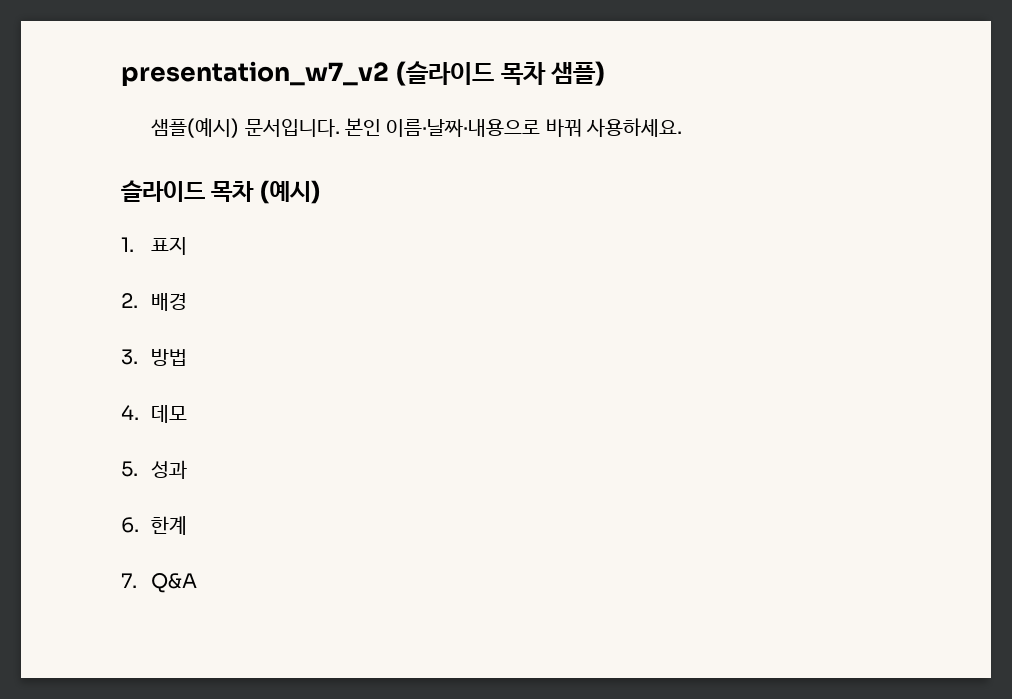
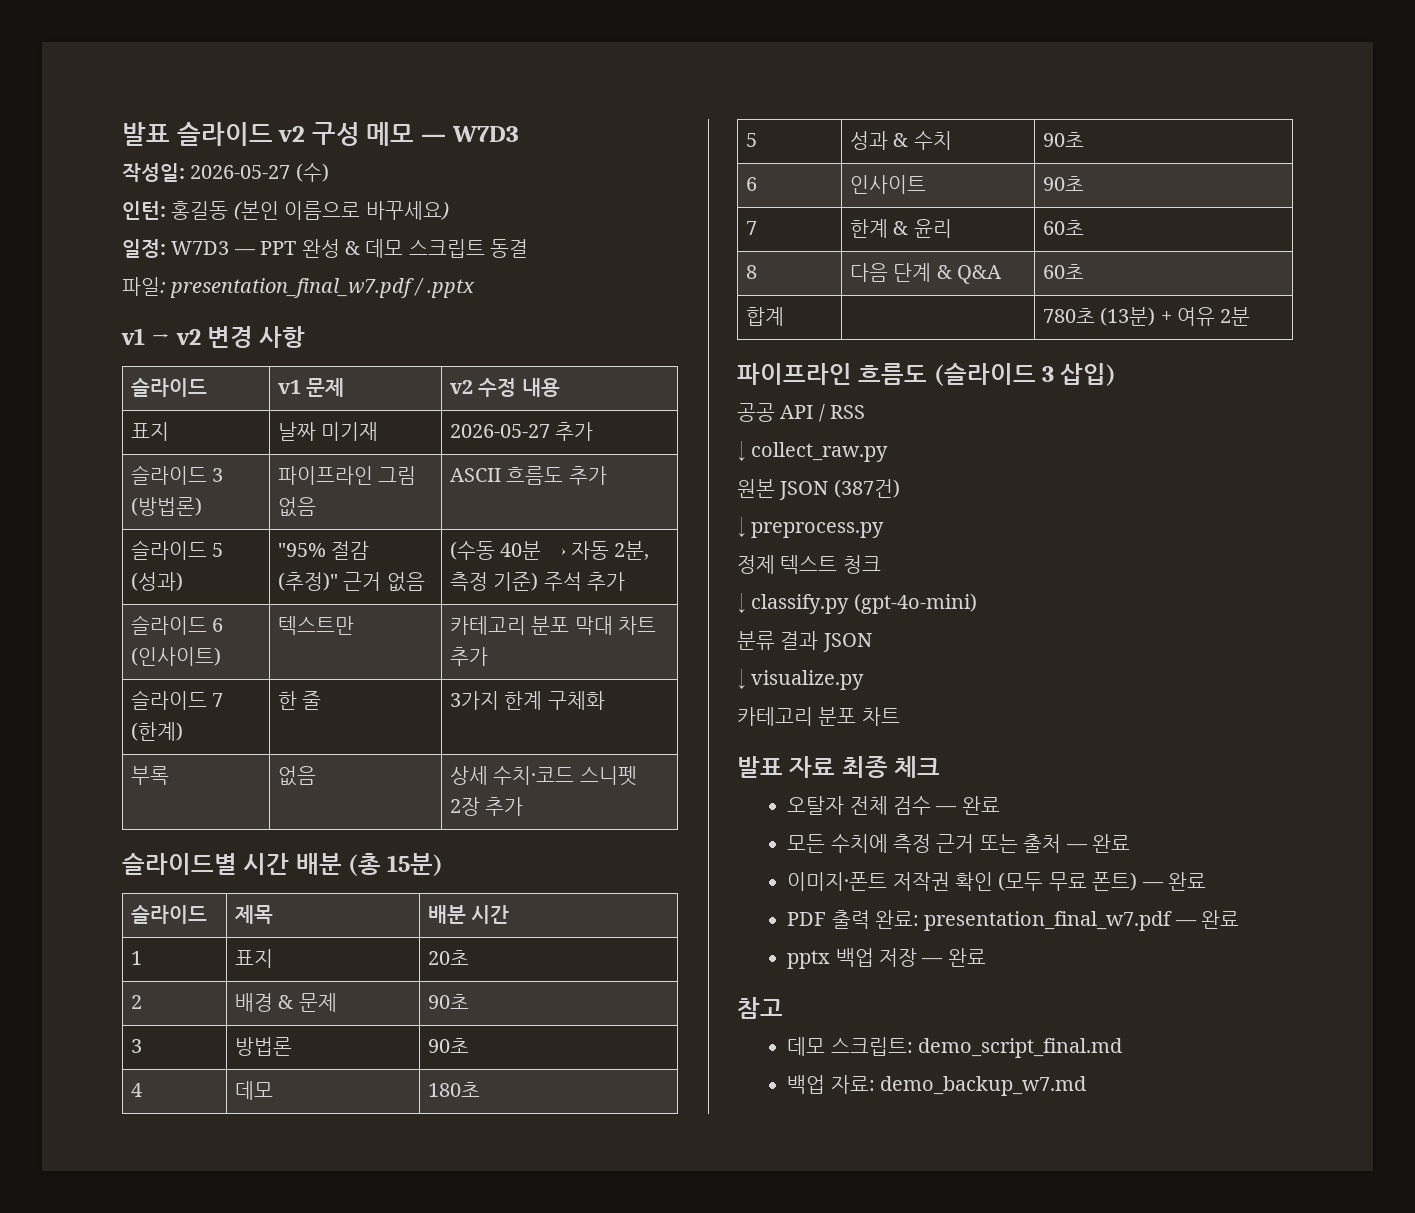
[121,61,606,86] [151,118,683,138] [121,180,320,204] [121,237,188,255] [121,293,188,311] [121,348,188,366] [121,405,188,423] [121,460,188,479] [121,516,188,535] [121,573,198,593] presentation_w7_v2 (슬라이드 목차 샘플) // 샘플(예시) 문서입니다. 본인 이름·날짜·내용으로 바꿔 사용하세요. // 슬라이드 목차 (예시) // 1. 표지 // 2. 배경 // 3. 방법 // 4. 데모 // 5. 성과 // 6. 한계 // 7. Q&A -> [122,122,519,146] [122,163,329,182] [122,201,449,220] [122,239,529,258] [122,277,476,298] [121,326,306,348] [130,378,207,397] [277,378,345,397] [449,378,560,397] [130,422,169,441] [277,422,379,441] [449,422,594,441] [130,465,224,485] [130,497,202,516] [277,466,417,485] [277,497,316,517] [449,466,607,485] [130,540,224,560] [130,572,183,591] [277,541,370,560] [277,572,425,592] [449,541,650,560] [449,572,626,591] [130,615,224,635] [130,647,221,666] [277,616,354,635] [449,616,657,635] [449,647,488,666] [130,690,224,710] [130,722,183,741] [277,691,322,710] [449,691,605,710] [130,766,169,785] [277,766,316,786] [449,766,637,786] [449,797,524,816] [122,853,444,876] [130,905,207,924] [234,905,273,924] [427,905,510,924] [130,951,142,965] [234,949,273,968] [427,950,469,965] [130,995,142,1009] [234,993,337,1012] [427,994,469,1009] [130,1039,142,1053] [234,1037,292,1056] [427,1038,469,1053] [130,1083,142,1097] [234,1081,273,1100] [427,1082,480,1097] [745,133,757,147] [849,131,952,150] [1042,132,1084,147] [745,177,757,191] [849,175,926,194] [1042,176,1084,191] [745,221,757,235] [849,219,952,238] [1042,220,1084,235] [745,265,757,279] [849,263,1003,284] [1042,264,1084,279] [745,307,784,326] [1042,307,1251,326] [737,363,1117,386] [737,403,866,422] [737,441,889,462] [737,479,900,500] [737,517,885,538] [737,555,881,574] [737,593,977,614] [737,631,872,652] [737,669,865,690] [737,707,900,726] [737,756,941,778] [787,796,1000,815] [787,834,1131,853] [787,872,1207,891] [787,910,1240,931] [787,948,986,969] [737,997,783,1019] [787,1037,1123,1058] [787,1075,1087,1096] 발표 슬라이드 v2 구성 메모 — W7D3 // 작성일: 2026-05-27 (수) // 인턴: 홍길동 (본인 이름으로 바꾸세요) // 일정: W7D3 — PPT 완성 & 데모 스크립트 동결 // 파일: presentation_final_w7.pdf / .pptx // v1 → v2 변경 사항 // 슬라이드 | v1 문제 | v2 수정 내용 // 표지 | 날짜 미기재 | 2026-05-27 추가 // 슬라이드 3 (방법론) | 파이프라인 그림 없음 | ASCII 흐름도 추가 // 슬라이드 5 (성과) | "95% 절감 (추정)" 근거 없음 | (수동 40분 → 자동 2분, 측정 기준) 주석 추가 // 슬라이드 6 (인사이트) | 텍스트만 | 카테고리 분포 막대 차트 추가 // 슬라이드 7 (한계) | 한 줄 | 3가지 한계 구체화 // 부록 | 없음 | 상세 수치·코드 스니펫 2장 추가 // 슬라이드별 시간 배분 (총 15분) // 슬라이드 | 제목 | 배분 시간 // 1 | 표지 | 20초 // 2 | 배경 & 문제 | 90초 // 3 | 방법론 | 90초 // 4 | 데모 | 180초 // 5 | 성과 & 수치 | 90초 // 6 | 인사이트 | 90초 // 7 | 한계 & 윤리 | 60초 // 8 | 다음 단계 & Q&A | 60초 // 합계 | | 780초 (13분) + 여유 2분 // 파이프라인 흐름도 (슬라이드 3 삽입) // 공공 API / RSS // ↓ collect_raw.py // 원본 JSON (387건) // ↓ preprocess.py // 정제 텍스트 청크 // ↓ classify.py (gpt-4o-mini) // 분류 결과 JSON // ↓ visualize.py // 카테고리 분포 차트 // 발표 자료 최종 체크 // 오탈자 전체 검수 — 완료 // 모든 수치에 측정 근거 또는 출처 — 완료 // 이미지·폰트 저작권 확인 (모두 무료 폰트) — 완료 // PDF 출력 완료: presentation_final_w7.pdf — 완료 // pptx 백업 저장 — 완료 // 참고 // 데모 스크립트: demo_script_final.md // 백업 자료: demo_backup_w7.md

